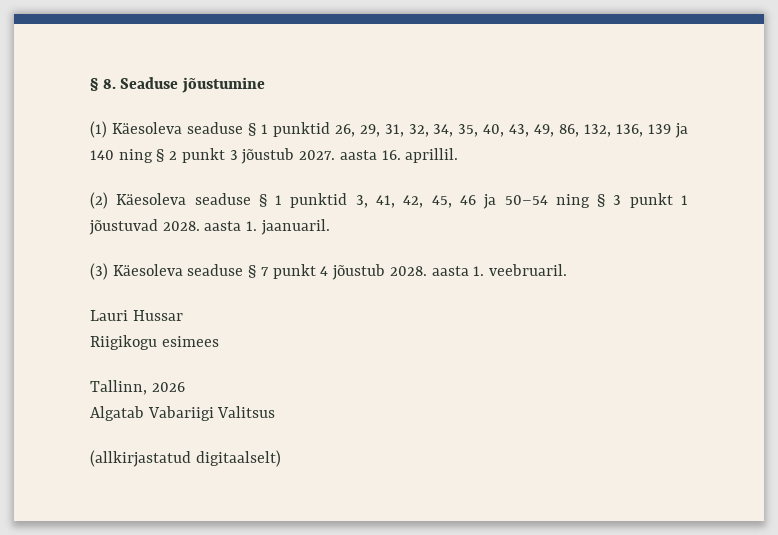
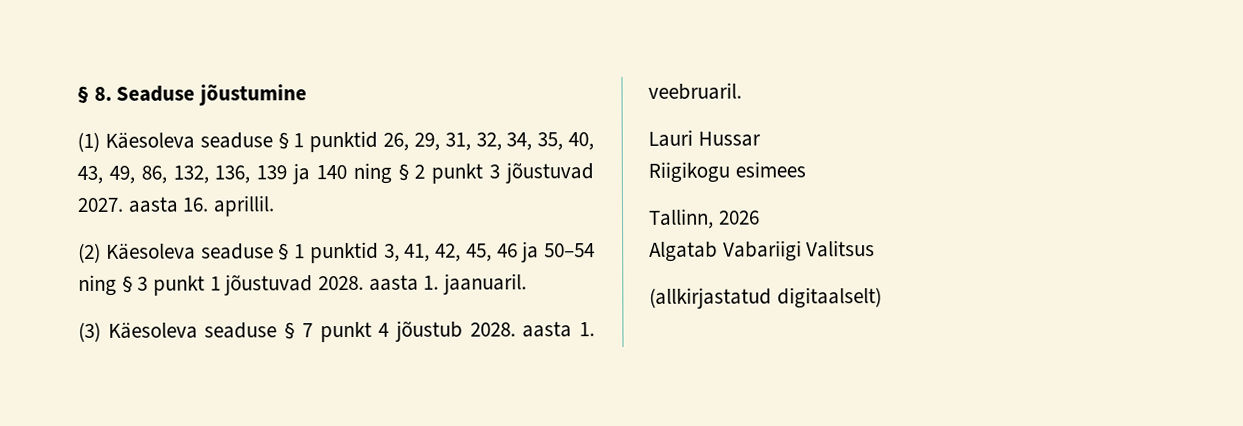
[241,148,295,164] jõustub -> [505,162,595,184] jõustuvad

